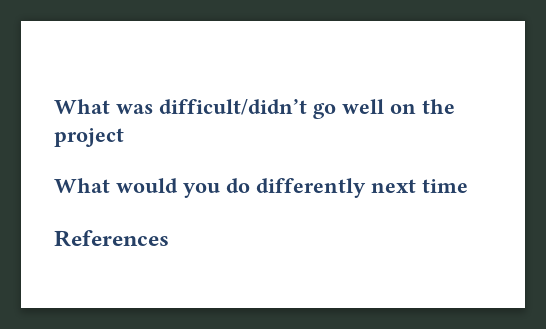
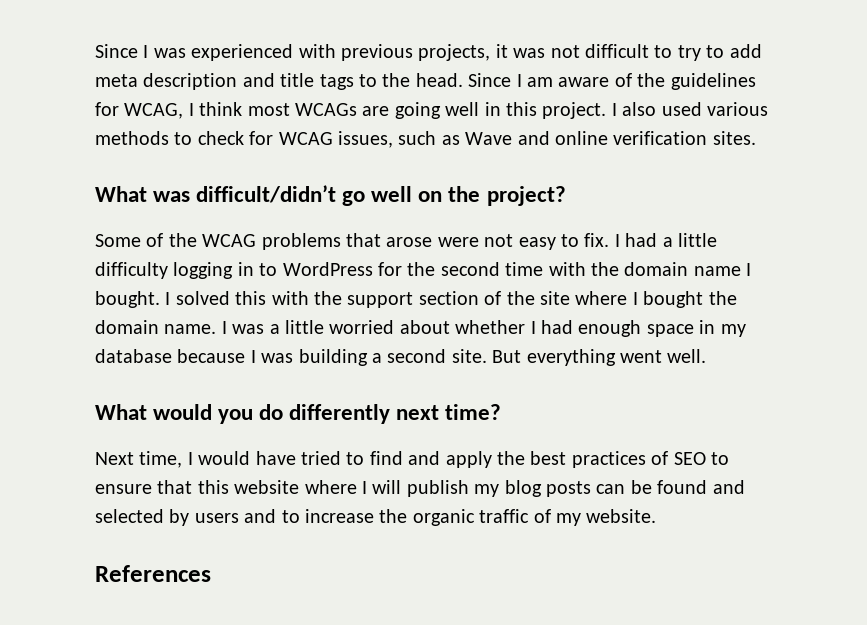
(54, 106) none -> [95,44,762,61] [95,73,756,90] [95,102,768,119] [95,131,756,148] Since I was experienced with previous projects, it was not difficult to try to add meta description and title tags to the head. Since I am aware of the guidelines for WCAG, I think most WCAGs are going well in this project. I also used various methods to check for WCAG issues, such as Wave and online verification sites. //
[54,128,124,147] project -> [486,186,566,206] [95,233,717,250] [95,262,752,279] [95,291,737,308] [95,320,746,337] [95,349,707,366] project? // Some of the WCAG problems that arose were not easy to fix. I had a little difficulty logging in to WordPress for the second time with the domain name I bought. I solved this with the support section of the site where I bought the domain name. I was a little worried about whether I had enough space in my database because I was building a second site. But everything went well.
[422,179,468,193] time -> [445,404,502,420] [95,451,729,468] [95,480,745,497] [95,509,657,526] time? // Next time, I would have tried to find and apply the best practices of SEO to ensure that this website where I will publish my blog posts can be found and selected by users and to increase the organic traffic of my website.

